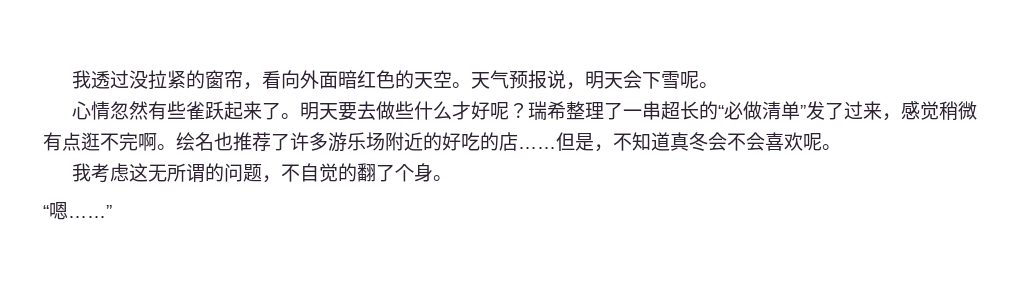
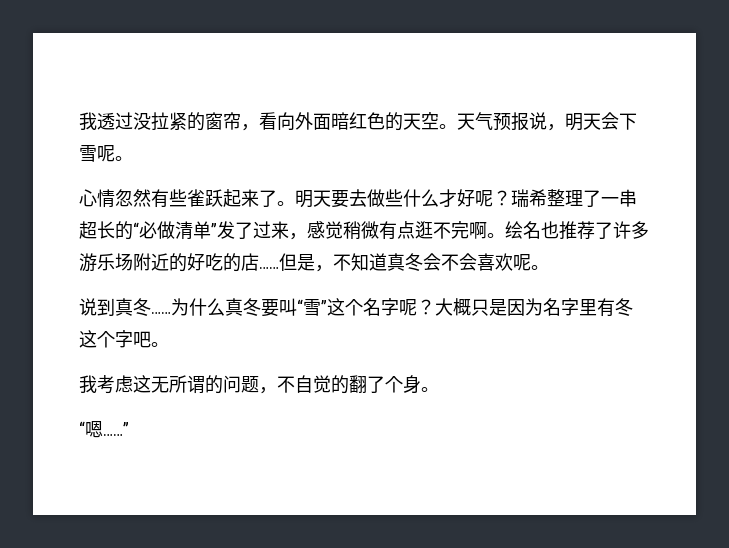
(841, 147) none -> [79,298,633,317] [79,330,169,348] // 说到真冬……为什么真冬要叫“雪”这个名字呢？大概只是因为名字里有冬这个字吧。

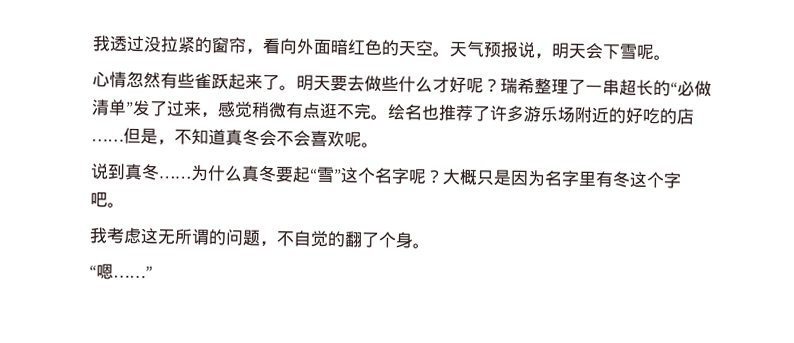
[469,221,487,239] 啊 -> (372, 111) none
[279,298,297,316] 叫 -> [292,166,311,183] 起

